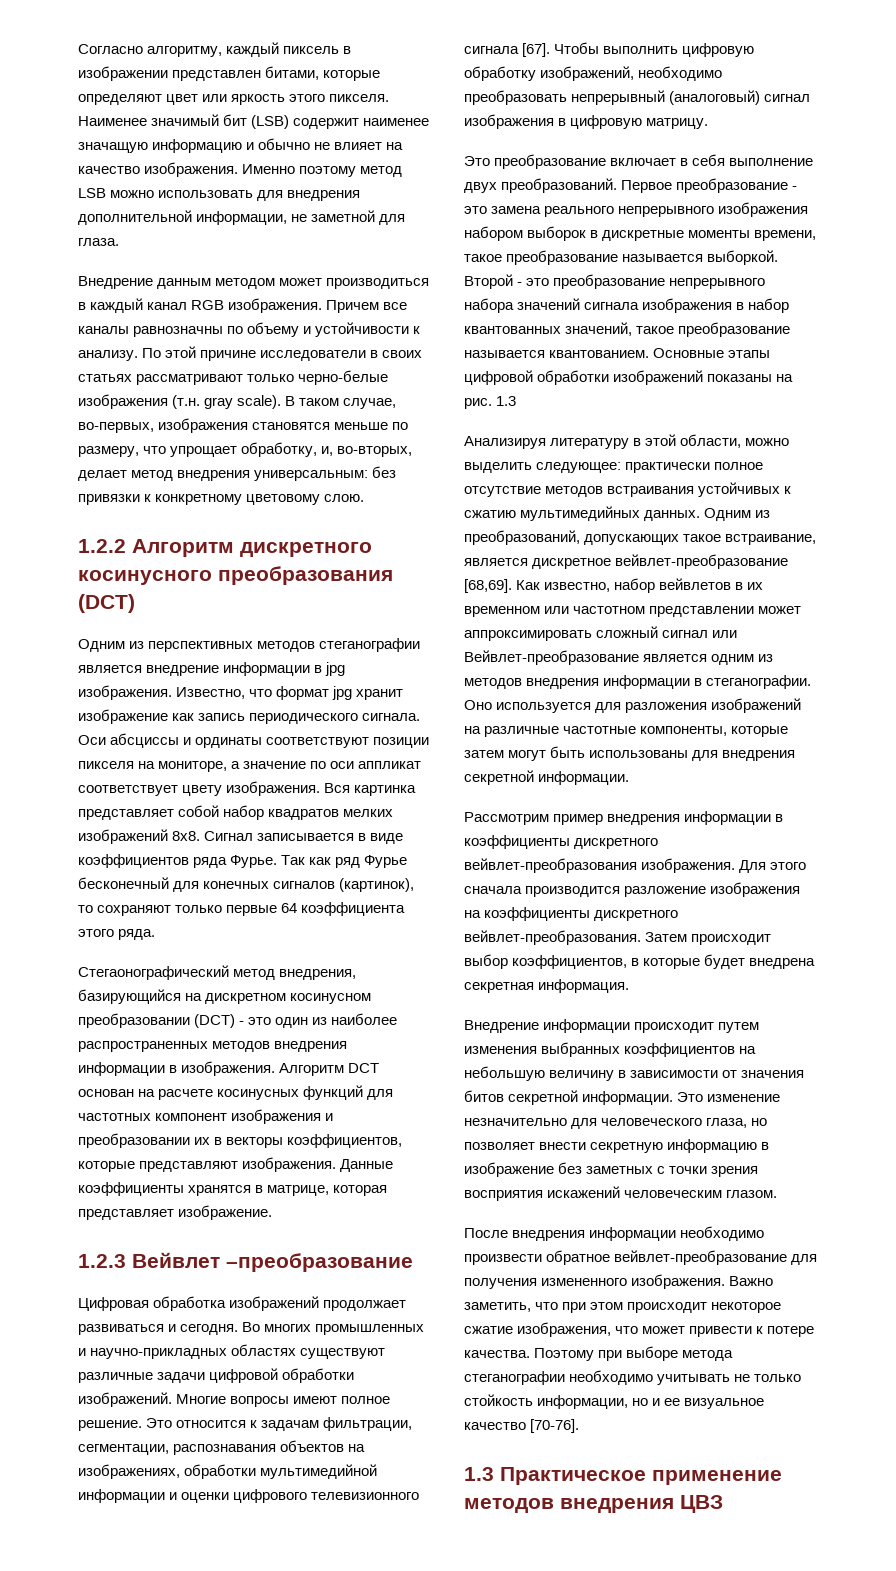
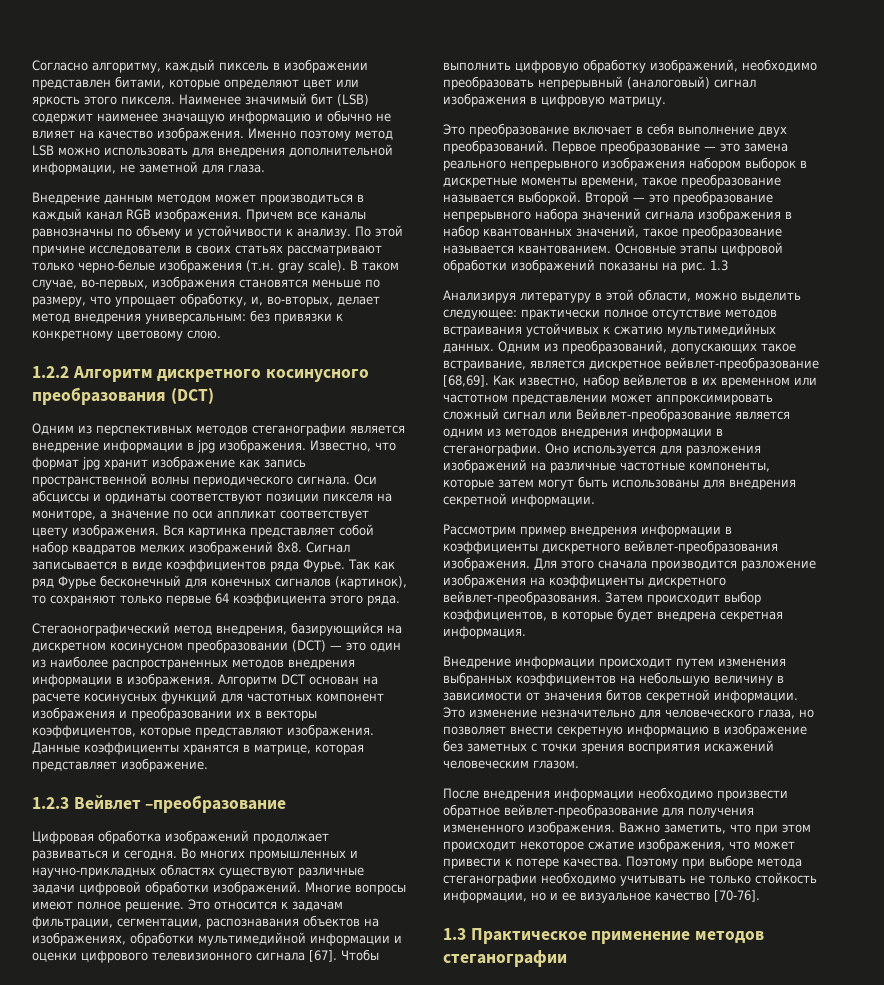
(246, 717) none -> [32,473,189,487] пространственной волны
[239,1021,245,1025] - -> [330,645,342,650] —
[792,186,798,190] - -> [704,146,716,151] —
[517,282,523,286] - -> [633,197,645,202] —
[560,1495,723,1513] внедрения ЦВЗ -> [443,950,567,967] стеганографии

